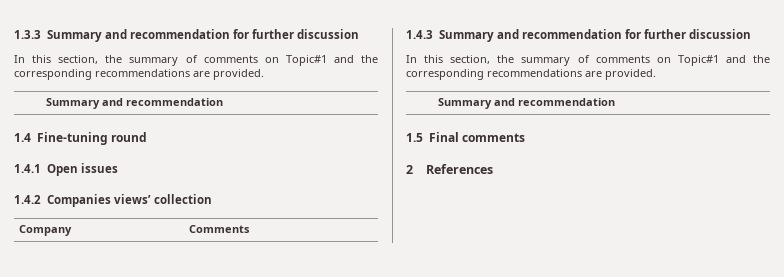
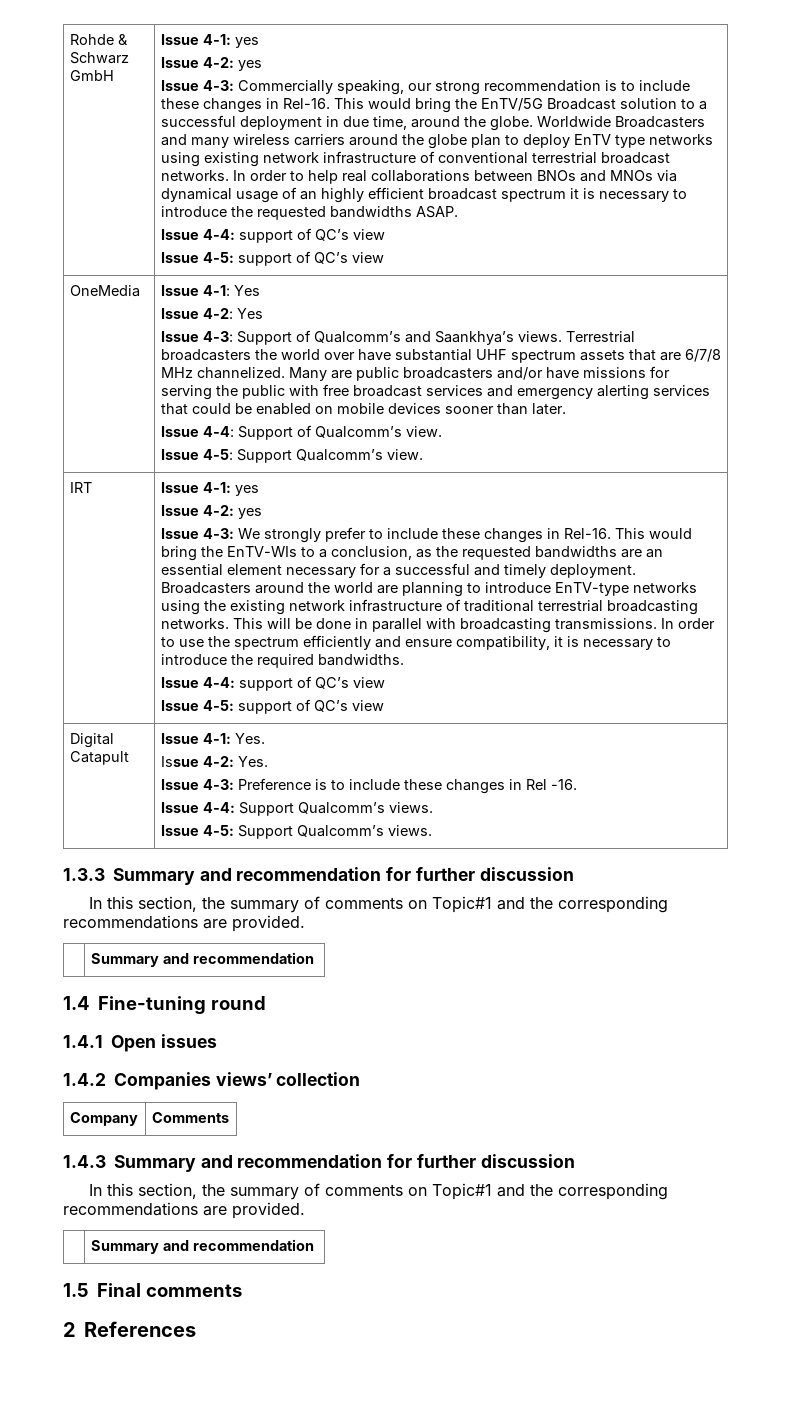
(14, 34) none -> [69,34,128,45] [69,52,129,64] [69,70,114,81] [160,34,259,48] [160,57,262,71] [160,80,690,95] [160,98,707,113] [160,115,705,131] [160,134,713,149] [160,151,670,167] [160,170,677,184] [160,187,687,203] [160,206,458,220] [160,228,385,243] [160,251,384,266] [69,285,140,297] [160,285,260,296] [160,308,263,319] [160,330,635,345] [160,349,721,363] [160,366,670,381] [160,384,710,400] [160,403,566,415] [160,425,442,440] [160,449,423,463] [69,482,92,493] [160,482,259,496] [160,505,262,519] [160,527,692,543] [160,546,663,561] [160,563,636,578] [160,582,697,597] [160,599,698,615] [160,618,715,633] [160,635,671,650] [160,654,404,668] [160,676,385,691] [160,699,384,714] [69,733,114,748] [69,751,129,765] [160,733,265,744] [160,756,268,767] [160,778,577,794] [160,802,433,816] [160,825,432,839] Rohde & Schwarz GmbH | Issue 4-1: yes // Issue 4-2: yes // Issue 4-3: Commercially speaking, our strong recommendation is to include these changes in Rel-16. This would bring the EnTV/5G Broadcast solution to a successful deployment in due time, around the globe. Worldwide Broadcasters and many wireless carriers around the globe plan to deploy EnTV type networks using existing network infrastructure of conventional terrestrial broadcast networks. In order to help real collaborations between BNOs and MNOs via dynamical usage of an highly efficient broadcast spectrum it is necessary to introduce the requested bandwidths ASAP. // Issue 4-4: support of QC’s view // Issue 4-5: support of QC’s view // OneMedia | Issue 4-1: Yes // Issue 4-2: Yes // Issue 4-3: Support of Qualcomm’s and Saankhya’s views. Terrestrial broadcasters the world over have substantial UHF spectrum assets that are 6/7/8 MHz channelized. Many are public broadcasters and/or have missions for serving the public with free broadcast services and emergency alerting services that could be enabled on mobile devices sooner than later. // Issue 4-4: Support of Qualcomm’s view. // Issue 4-5: Support Qualcomm’s view. // IRT | Issue 4-1: yes // Issue 4-2: yes // Issue 4-3: We strongly prefer to include these changes in Rel-16. This would bring the EnTV-WIs to a conclusion, as the requested bandwidths are an essential element necessary for a successful and timely deployment. Broadcasters around the world are planning to introduce EnTV-type networks using the existing network infrastructure of traditional terrestrial broadcasting networks. This will be done in parallel with broadcasting transmissions. In order to use the spectrum efficiently and ensure compatibility, it is necessary to introduce the required bandwidths. // Issue 4-4: support of QC’s view // Issue 4-5: support of QC’s view // Digital Catapult | Issue 4-1: Yes. // Issue 4-2: Yes. // Issue 4-3: Preference is to include these changes in Rel -16. // Issue 4-4: Support Qualcomm’s views. // Issue 4-5: Support Qualcomm’s views. //

